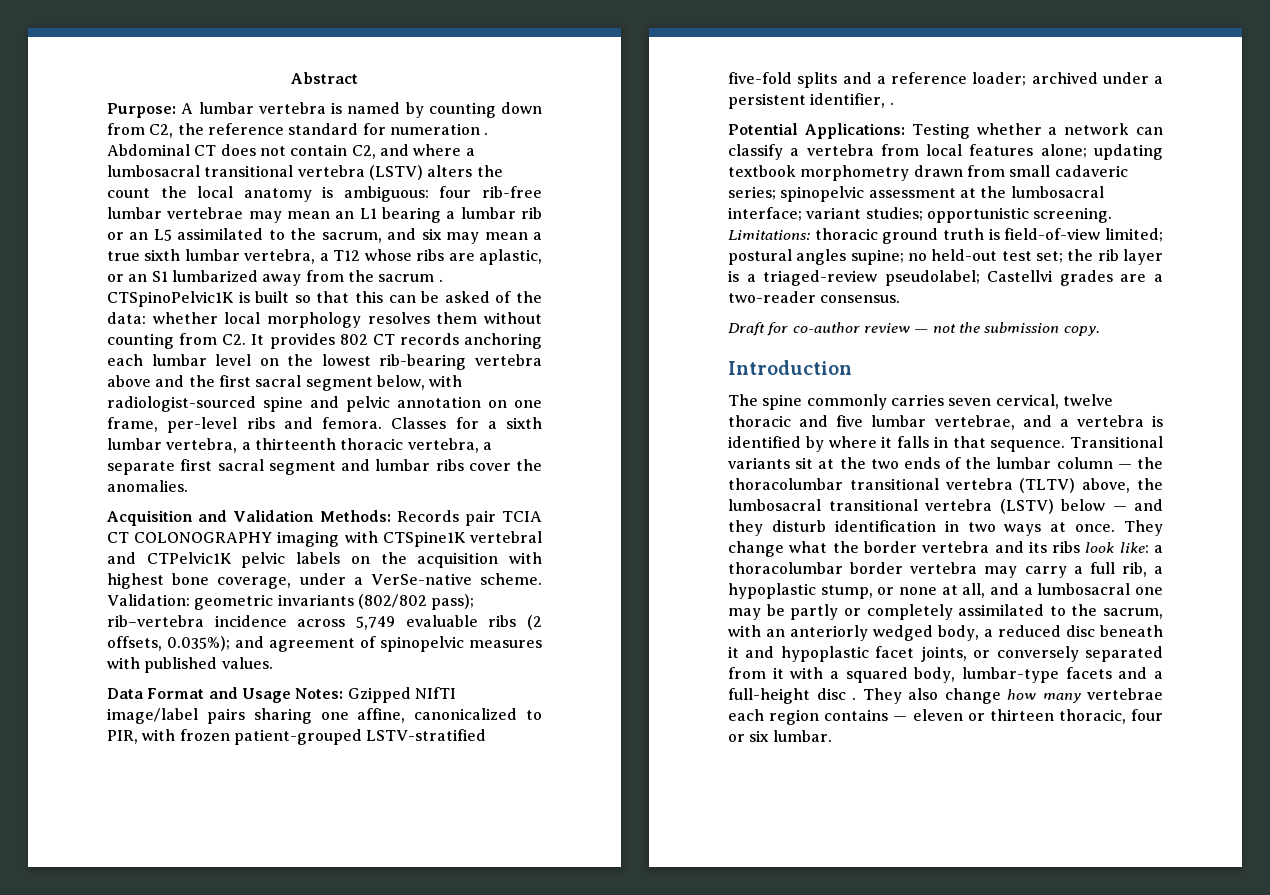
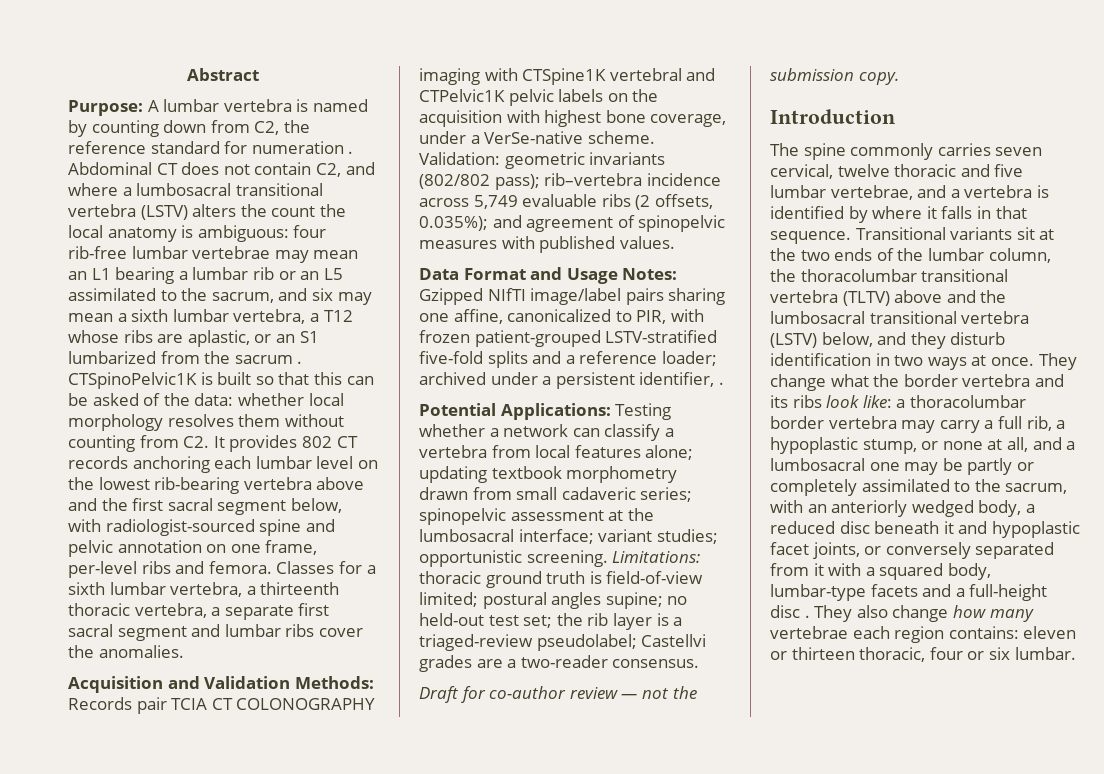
[107,251,140,261] true -> (127, 317) none
[262,274,302,286] away -> (156, 357) none
[1056,457,1132,469] column — -> [988,248,1051,263] column,
[1082,478,1131,493] above, -> [894,290,976,303] above and
[1061,499,1127,511] below — -> [821,332,873,347] below,
[824,709,908,721] contains — -> [948,626,1019,639] contains:

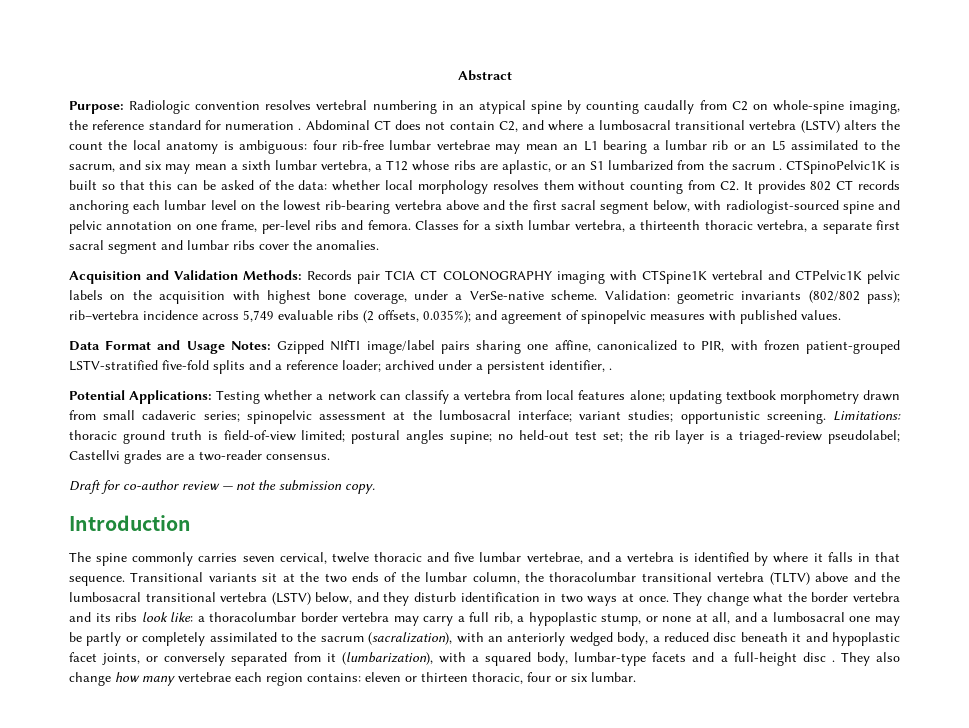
[147,99,368,112] [68,120,280,137] A lumbar vertebra is named by counting down from C2, -> [129,100,901,114] Radiologic convention resolves vertebral numbering in an atypical spine by counting caudally from C2 on whole-spine imaging,
[1005,483,1068,494] sacrum, -> [320,632,453,645] sacrum (sacralization),
(824, 569) none -> [341,652,433,665] (lumbarization),

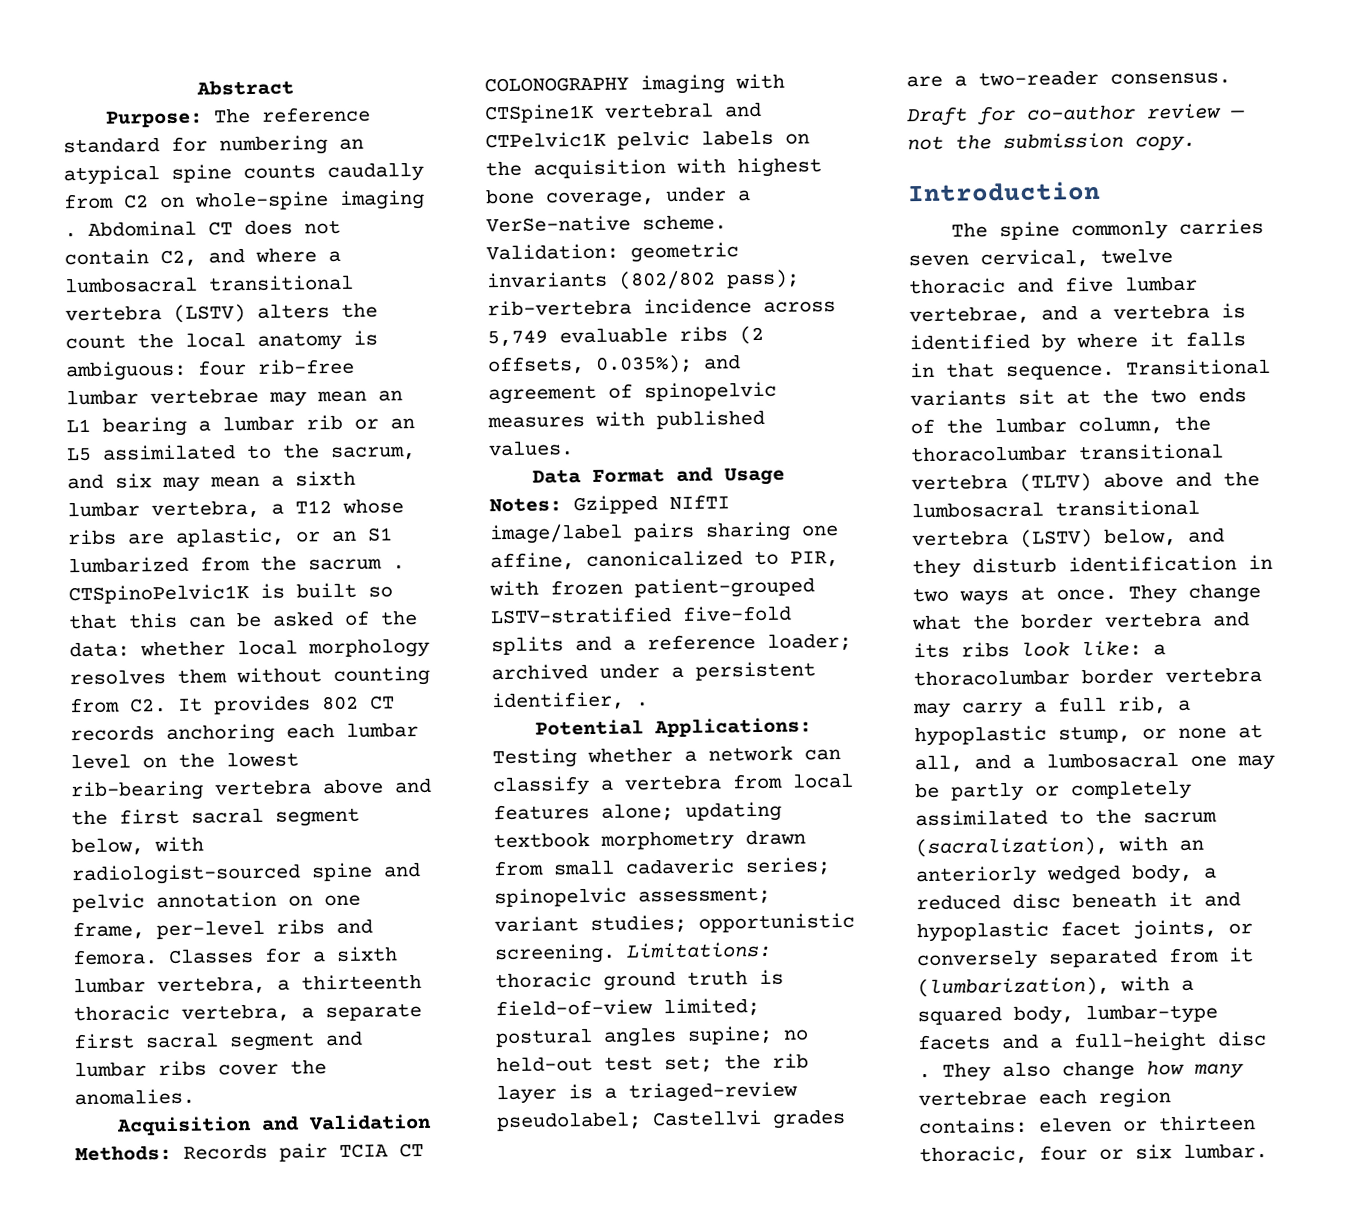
[129,100,454,114] Radiologic convention resolves vertebral numbering in -> [213,106,372,124] [63,135,328,156] The reference standard for numbering
[567,100,640,114] by counting -> [243,164,316,180] counts
[849,101,901,114] [69,120,294,130] imaging, the reference standard for numeration -> [339,189,425,210] imaging
[319,410,572,422] assessment at the lumbosacral interface; -> [638,886,771,905] assessment;

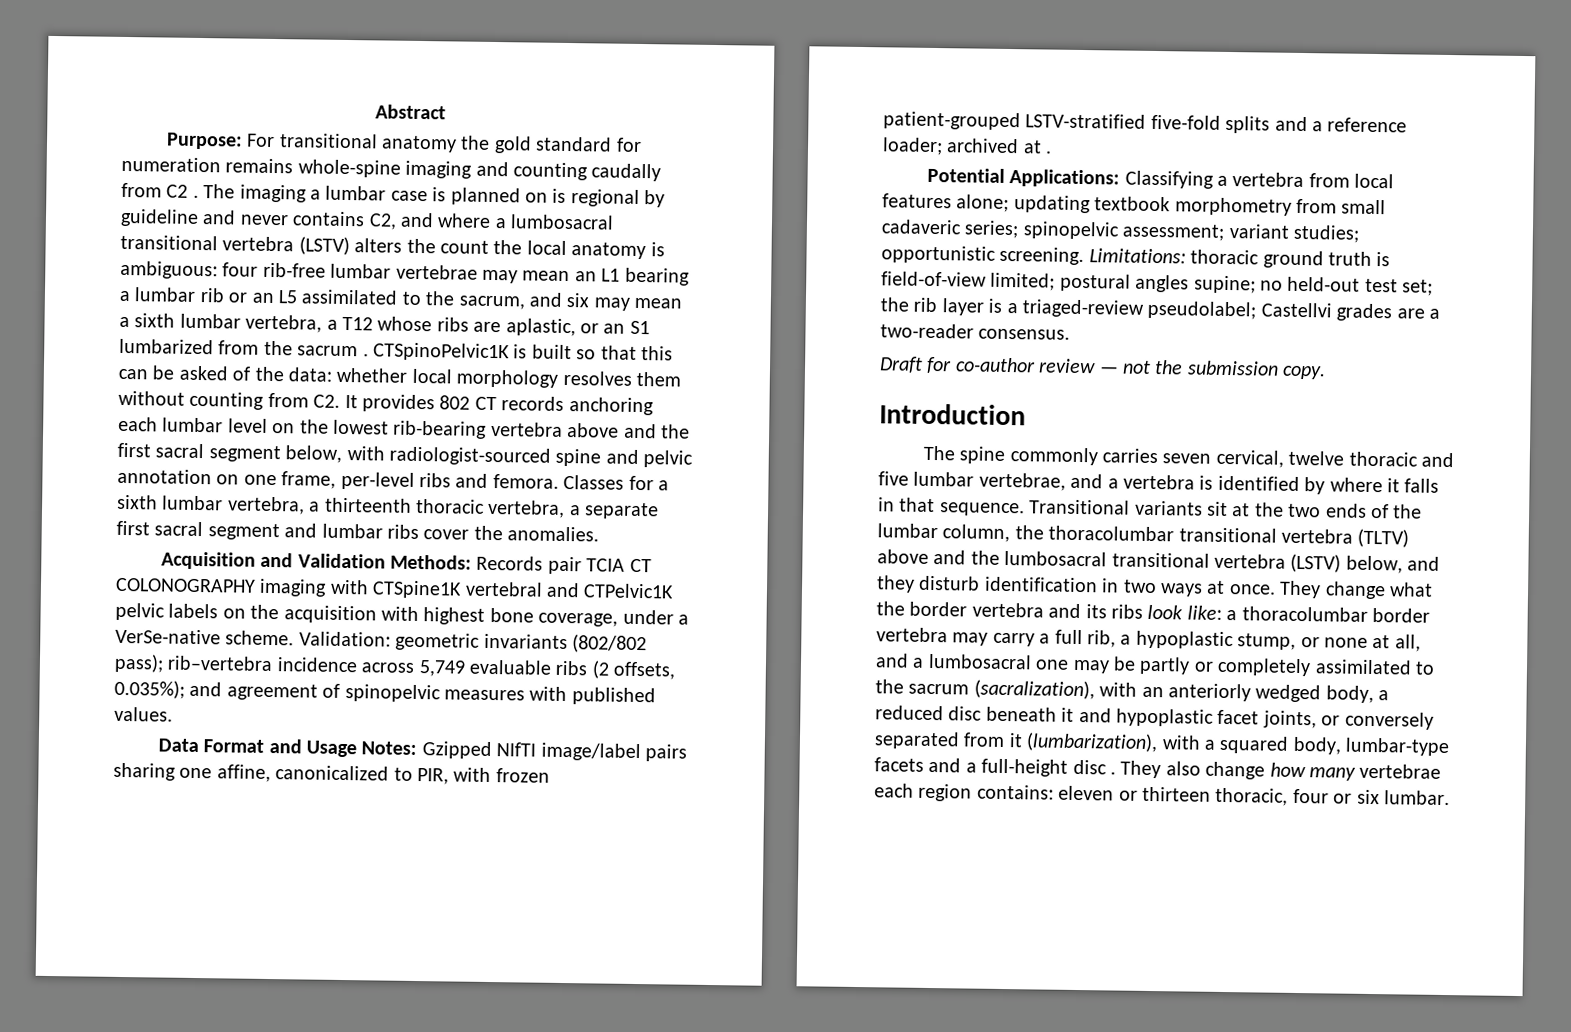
[213,106,372,124] [63,135,364,156] [63,161,424,186] [63,189,425,211] [64,219,341,238] [64,249,149,266] The reference standard for numbering an atypical spine counts caudally from C2 on whole-spine imaging . Abdominal CT does not contain -> [246,133,642,154] [121,156,662,182] [121,182,666,208] [120,208,366,227] For transitional anatomy the gold standard for numeration remains whole-spine imaging and counting caudally from C2 . The imaging a lumbar case is planned on is regional by guideline and never contains
[599,661,816,681] [491,691,625,711] under a persistent identifier, -> [1022,140,1042,154] at
[492,745,841,769] [492,776,590,797] Testing whether a network can classify -> [1124,170,1214,189] Classifying
[745,829,806,846] drawn -> (1292, 206) none

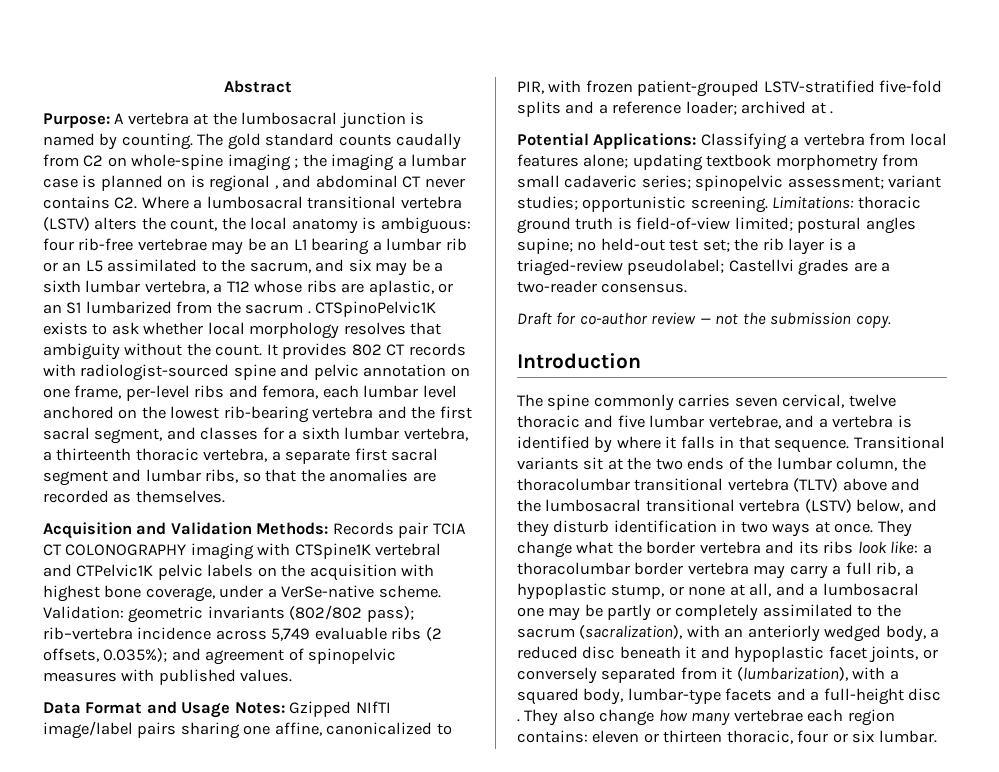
[246,133,642,154] [121,156,662,182] [121,182,236,199] For transitional anatomy the gold standard for numeration remains whole-spine imaging and counting caudally from C2 . The -> [114,112,425,129] [43,133,462,150] [43,154,327,171] A vertebra at the lumbosacral junction is named by counting. The gold standard counts caudally from C2 on whole-spine imaging ; the
[644,190,666,208] [120,208,492,230] by guideline and never contains C2, and where -> [274,175,465,189] [43,196,189,209] , and abdominal CT never contains C2. Where
[440,240,489,254] count -> [170,218,218,231] count,
[330,263,392,279] lumbar -> (134, 244) none
[522,270,571,282] mean -> [247,238,266,251] be
[634,297,683,309] mean -> [411,259,430,272] be
[513,344,673,361] [118,365,681,388] [118,390,341,410] is built so that this can be asked of the data: whether local morphology resolves them without counting from C2. -> [43,322,442,339] [43,343,263,360] exists to ask whether local morphology resolves that ambiguity without the count.
[568,397,654,416] [118,416,690,439] [117,442,343,463] anchoring each lumbar level on the lowest rib-bearing vertebra above and the first sacral segment below, -> (466, 349) none
[492,474,625,490] femora. Classes -> [262,385,457,399] [43,406,472,423] [43,427,259,444] femora, each lumbar level anchored on the lowest rib-bearing vertebra and the first sacral segment, and classes
[387,524,600,542] ribs cover the anomalies. -> [205,469,436,483] [43,490,225,503] ribs, so that the anomalies are recorded as themselves.

